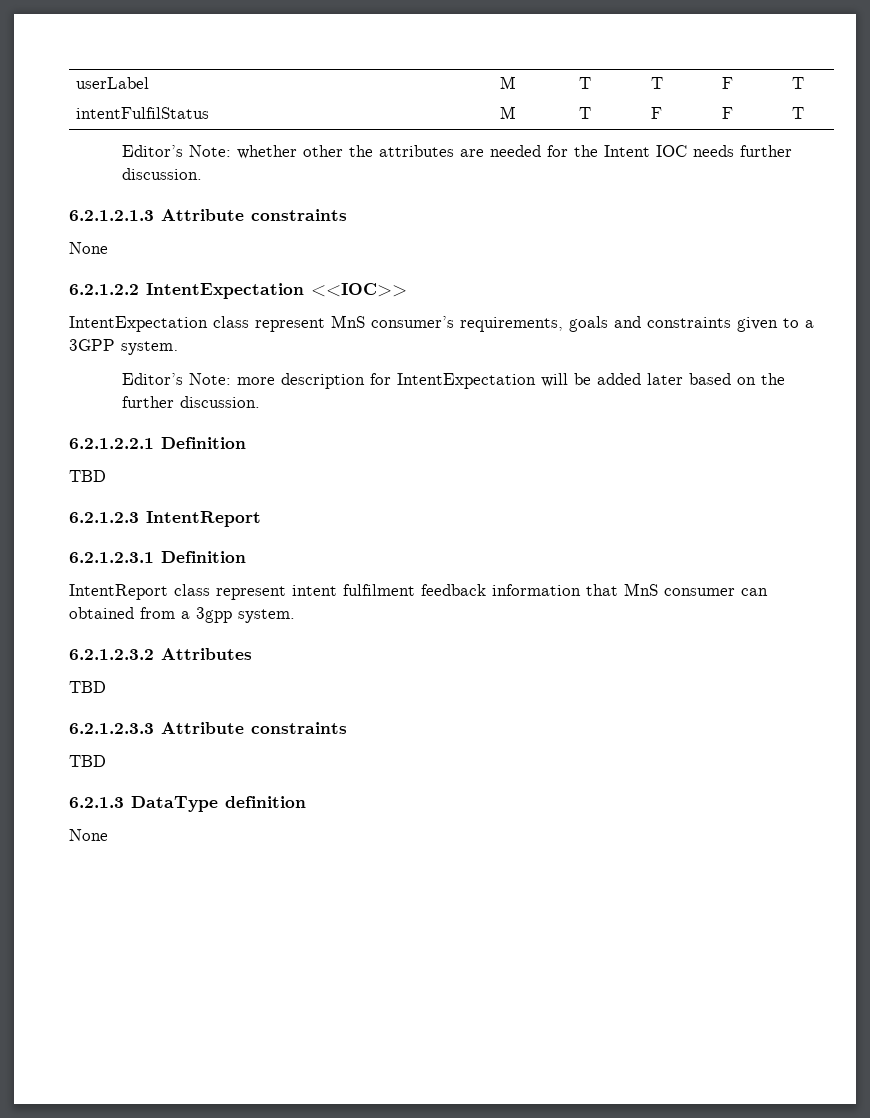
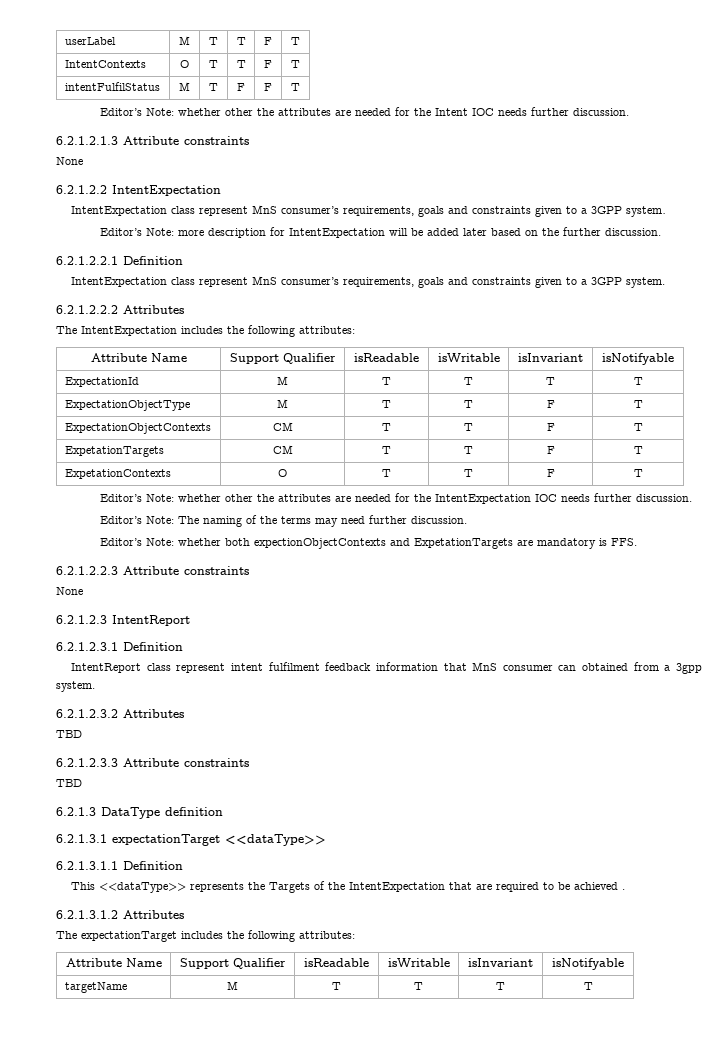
(804, 83) none -> [64,60,146,68] [180,60,189,68] [209,60,218,68] [236,60,246,68] [264,60,272,68] [291,60,300,68] // IntentContexts | O | T | T | F | T
[311,283,407,297] <<IOC>> -> (221, 190) none
[69,470,106,482] TBD -> [71,276,666,288] [56,305,184,314] [56,325,355,337] [90,353,187,362] [230,353,336,364] [354,353,419,362] [437,353,500,363] [518,353,583,362] [602,353,674,365] [64,377,139,387] [277,376,288,385] [382,377,391,385] [464,377,473,385] [546,377,555,385] [633,377,643,385] [64,400,190,411] [277,399,288,408] [382,400,391,408] [464,400,473,408] [546,400,555,408] [633,400,643,408] [64,423,211,434] [272,422,293,431] [382,423,391,431] [464,423,473,431] [546,423,555,431] [633,423,643,431] [64,446,164,457] [272,445,293,454] [382,446,391,454] [464,446,473,454] [546,446,555,454] [633,446,643,454] [64,469,171,479] [278,469,287,477] [382,469,391,477] [464,469,473,477] [546,469,555,477] [633,469,643,477] [100,493,693,504] [100,515,468,527] [100,538,638,549] [56,566,249,575] [56,587,83,595] IntentExpectation class represent MnS consumer’s requirements, goals and constraints given to a 3GPP system. // 6.2.1.2.2.2 Attributes // The IntentExpectation includes the following attributes: // Attribute Name | Support Qualifier | isReadable | isWritable | isInvariant | isNotifyable // ExpectationId | M | T | T | T | T // ExpectationObjectType | M | T | T | F | T // ExpectationObjectContexts | CM | T | T | F | T // ExpetationTargets | CM | T | T | F | T // ExpetationContexts | O | T | T | F | T // Editor’s Note: whether other the attributes are needed for the IntentExpectation IOC needs further discussion. // Editor’s Note: The naming of the terms may need further discussion. // Editor’s Note: whether both expectionObjectContexts and ExpetationTargets are mandatory is FFS. // 6.2.1.2.2.3 Attribute constraints // None
[69,829,108,841] // None -> [56,834,326,846] [56,861,183,870] [71,881,626,893] [56,910,184,919] [56,930,355,942] [65,958,162,967] [180,958,286,969] [304,958,369,967] [387,958,450,968] [468,958,533,967] [552,958,624,970] [64,982,127,993] [227,981,238,990] [332,982,341,990] [414,982,423,990] [496,982,505,990] [583,982,593,990] // 6.2.1.3.1 expectationTarget <<dataType>> // 6.2.1.3.1.1 Definition // This <<dataType>> represents the Targets of the IntentExpectation that are required to be achieved . // 6.2.1.3.1.2 Attributes // The expectationTarget includes the following attributes: // Attribute Name | Support Qualifier | isReadable | isWritable | isInvariant | isNotifyable // targetName | M | T | T | T | T

